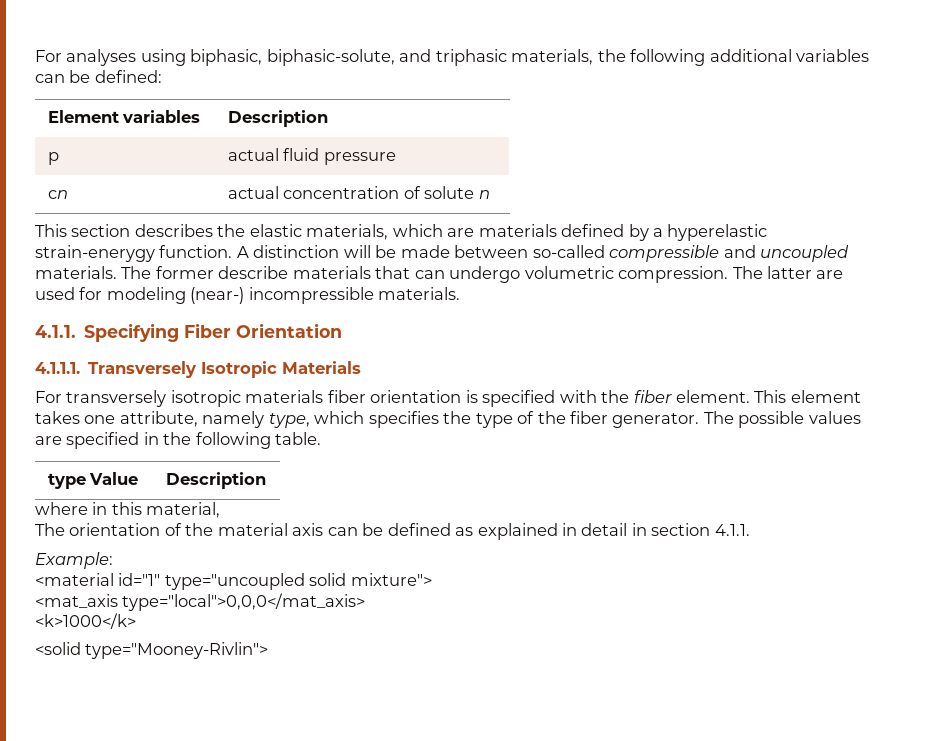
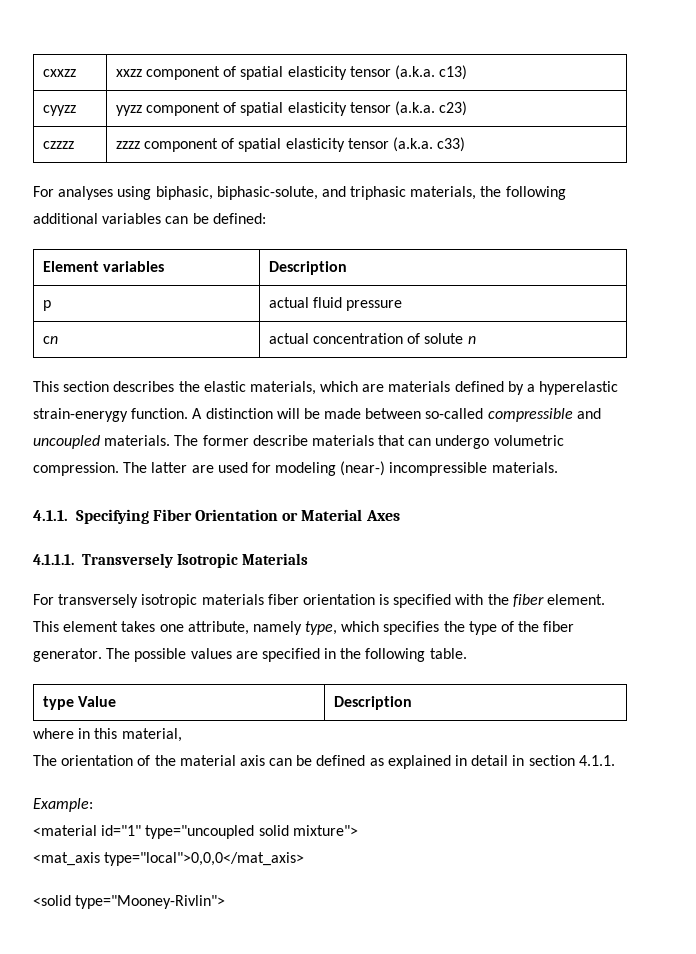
(35, 56) none -> [42,69,76,77] [115,65,468,80] [42,105,76,116] [115,101,468,116] [42,141,74,149] [115,137,466,152] cxxzz | xxzz component of spatial elasticity tensor (a.k.a. c13) // cyyzz | yyzz component of spatial elasticity tensor (a.k.a. c23) // czzzz | zzzz component of spatial elasticity tensor (a.k.a. c33) //
(343, 330) none -> [282,509,400,521] or Material Axes
[35,613,136,629] // <k>1000</k> -> (305, 859) none

